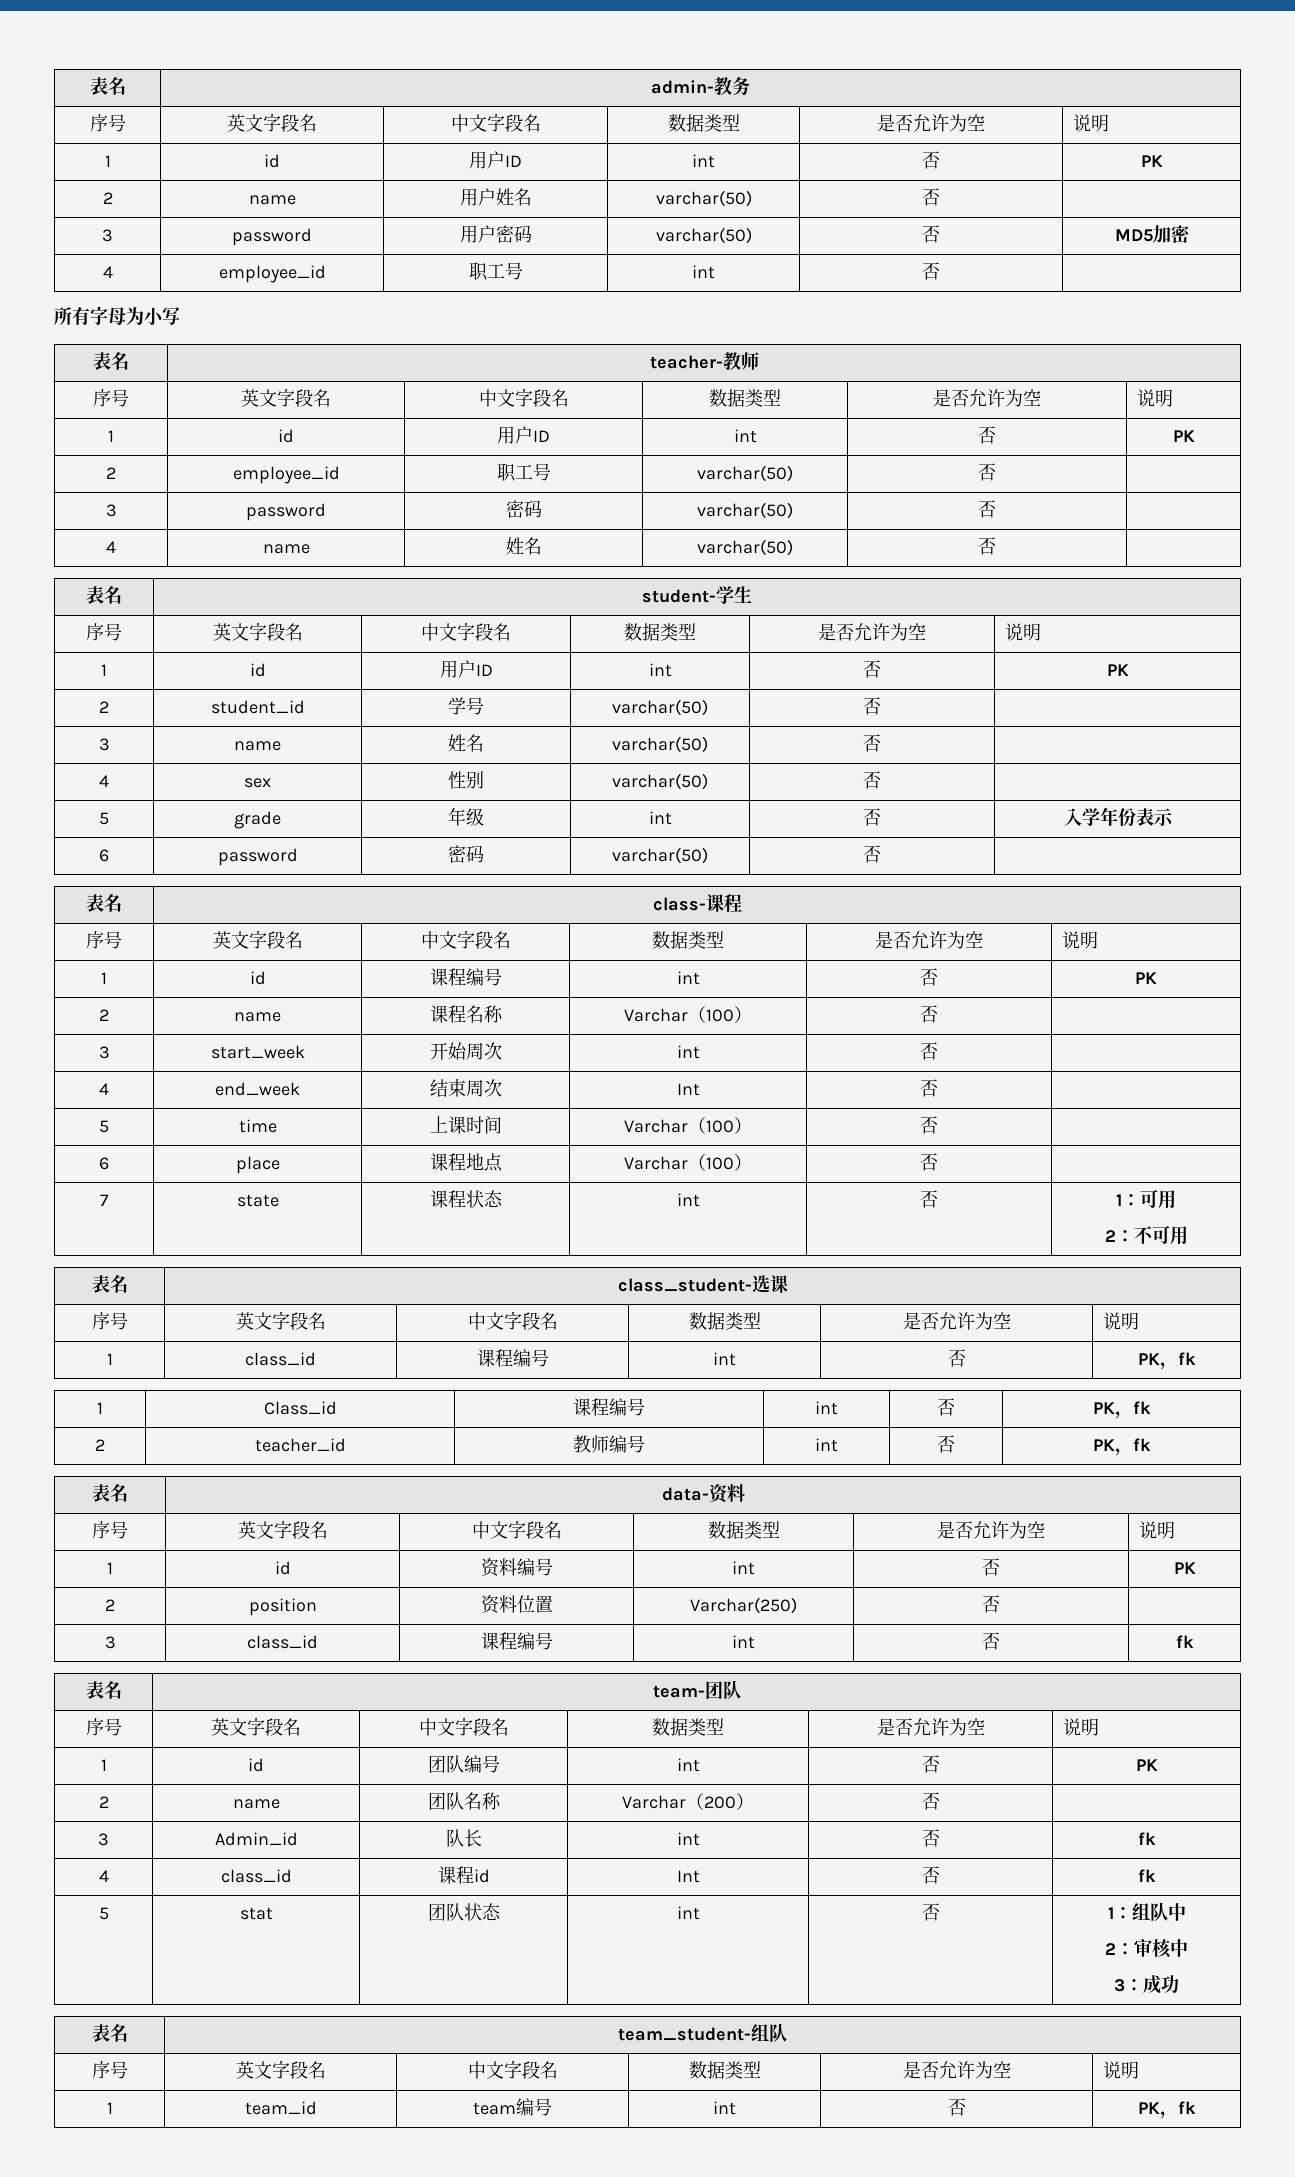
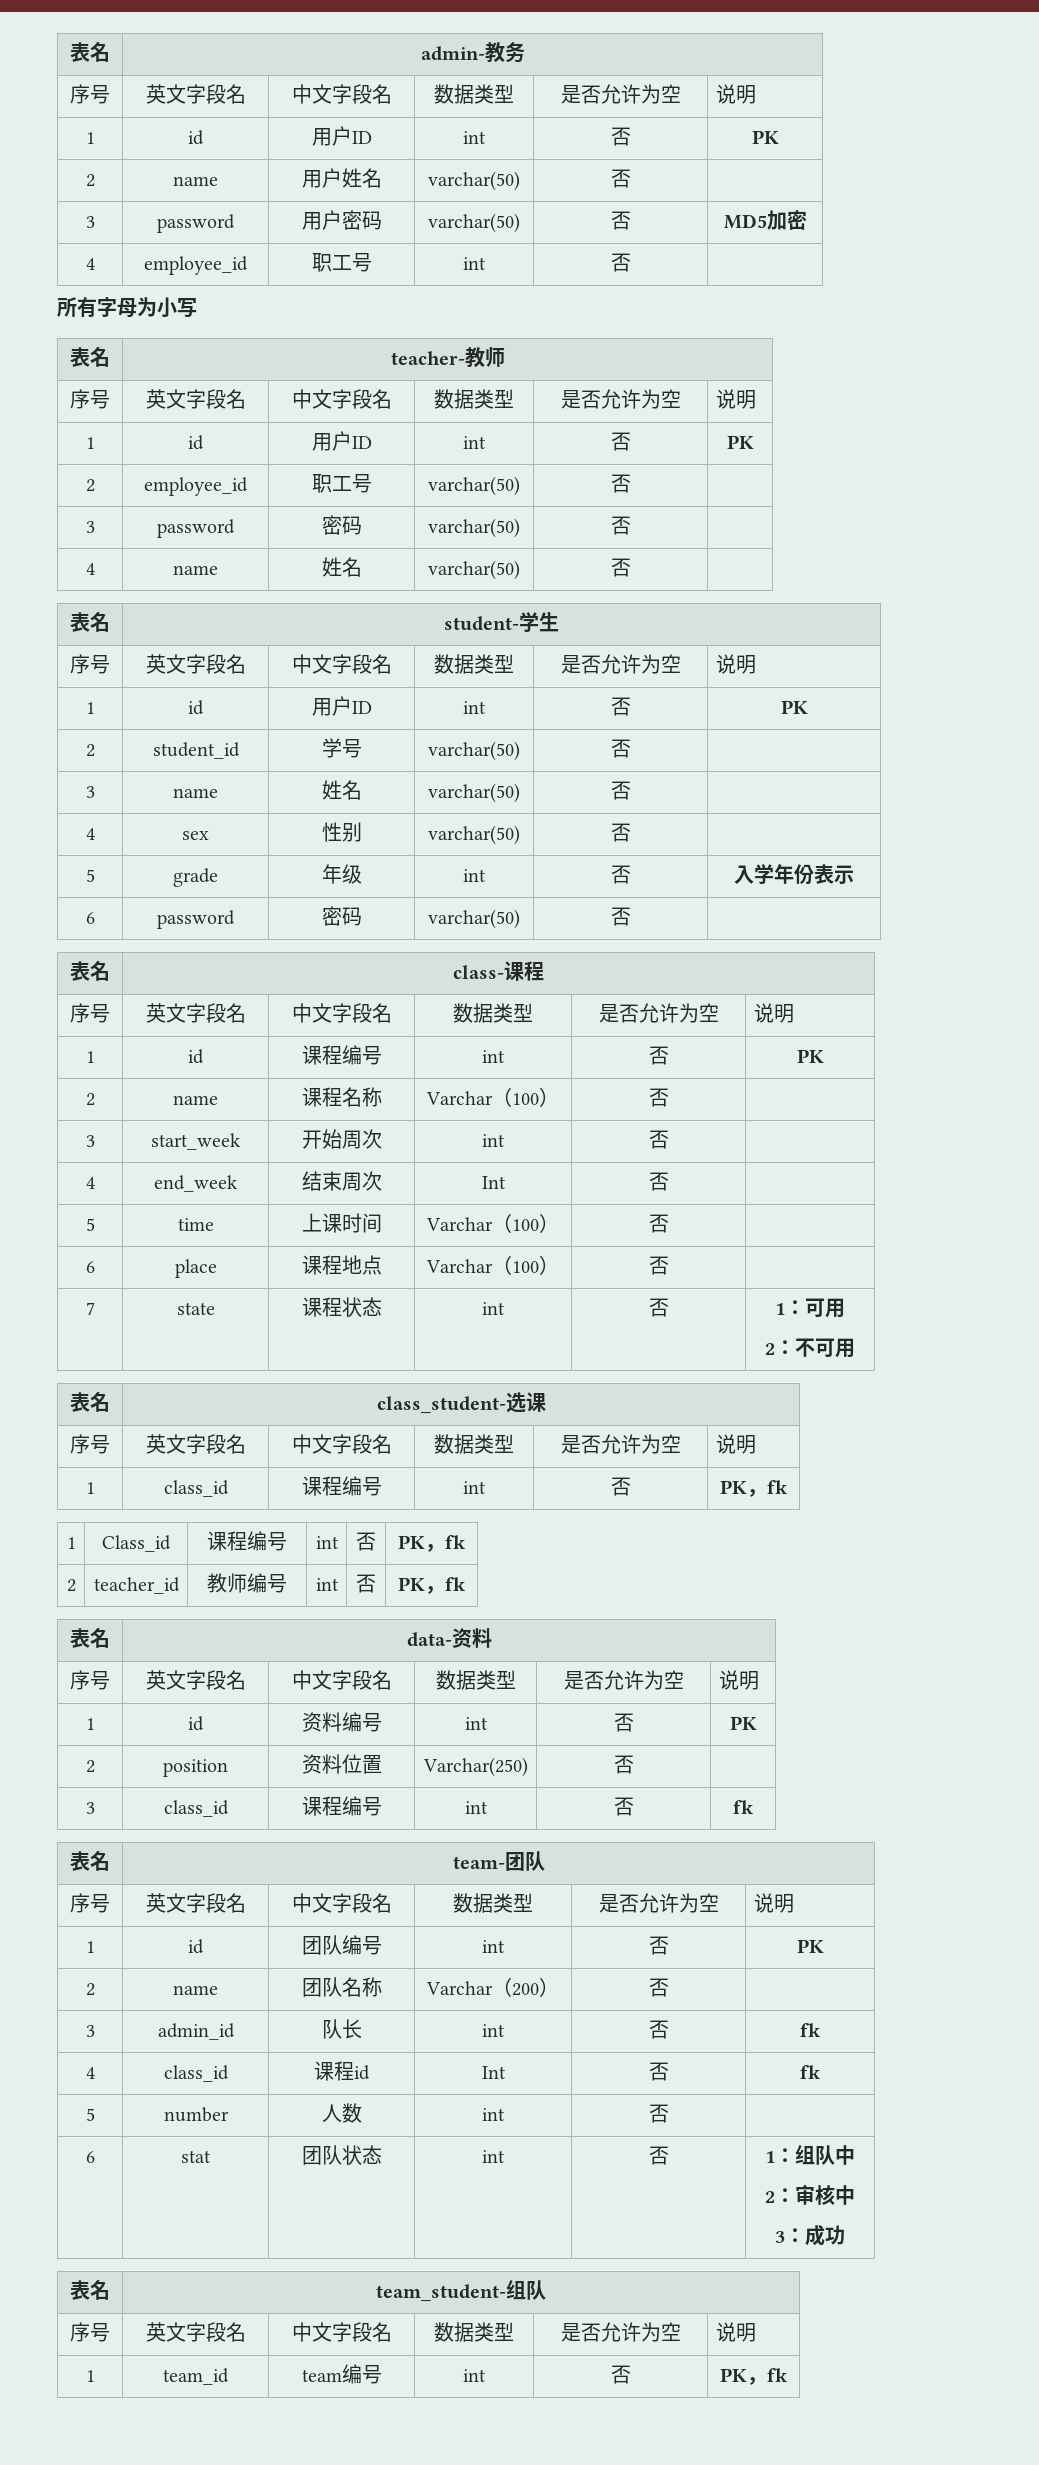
[214,1832,298,1846] Admin_id -> [157,2023,235,2040] admin_id
(109, 1913) none -> [163,2107,229,2122] [321,2103,362,2123] [482,2108,505,2121] [648,2104,669,2123] [85,2151,95,2163] | number | 人数 | int | 否 | // 6

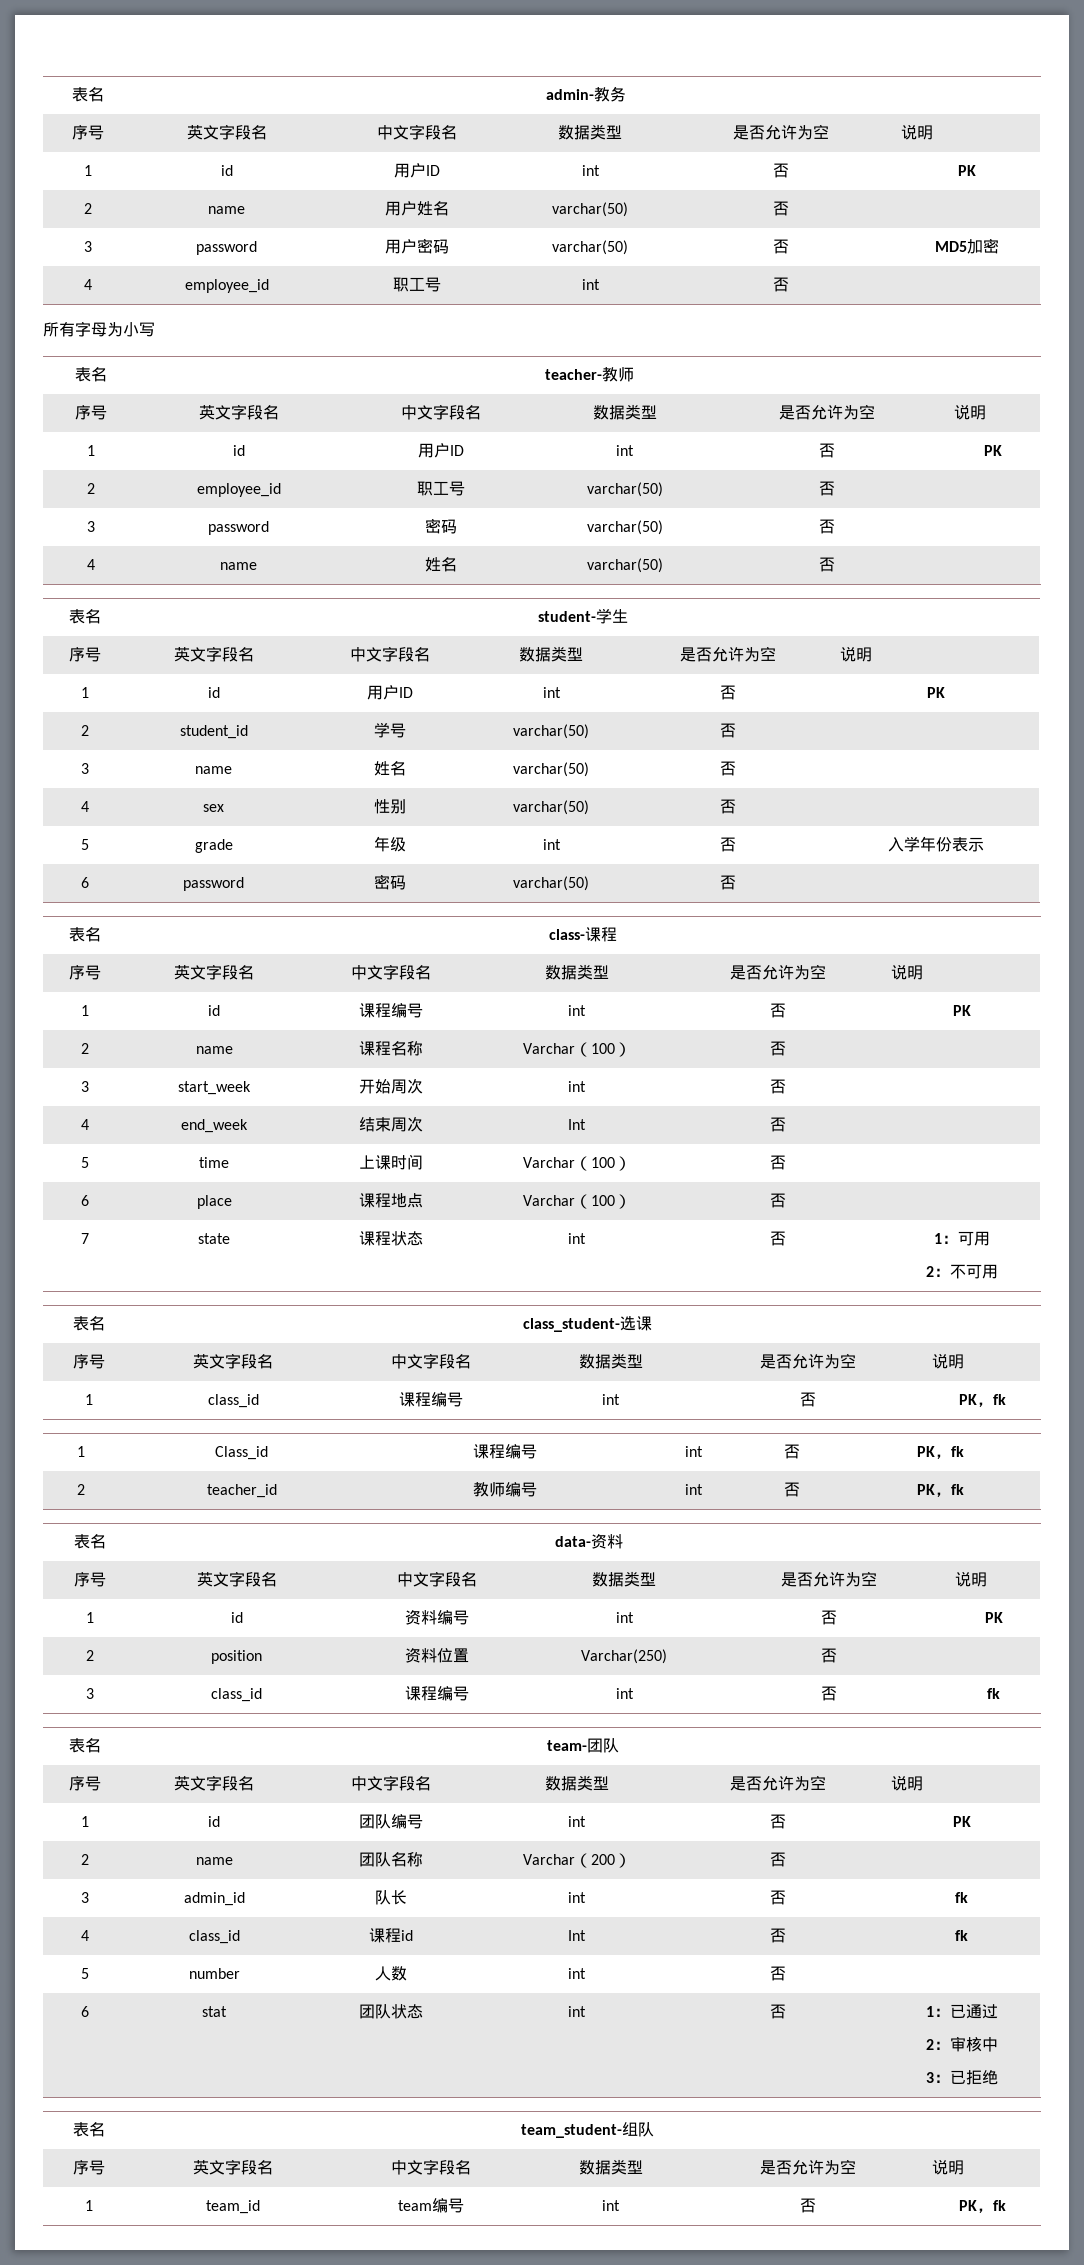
[795,2145,855,2165] 组队中 -> [949,2004,998,2019] 已通过
[805,2224,845,2246] 成功 -> [949,2070,998,2085] 已拒绝

